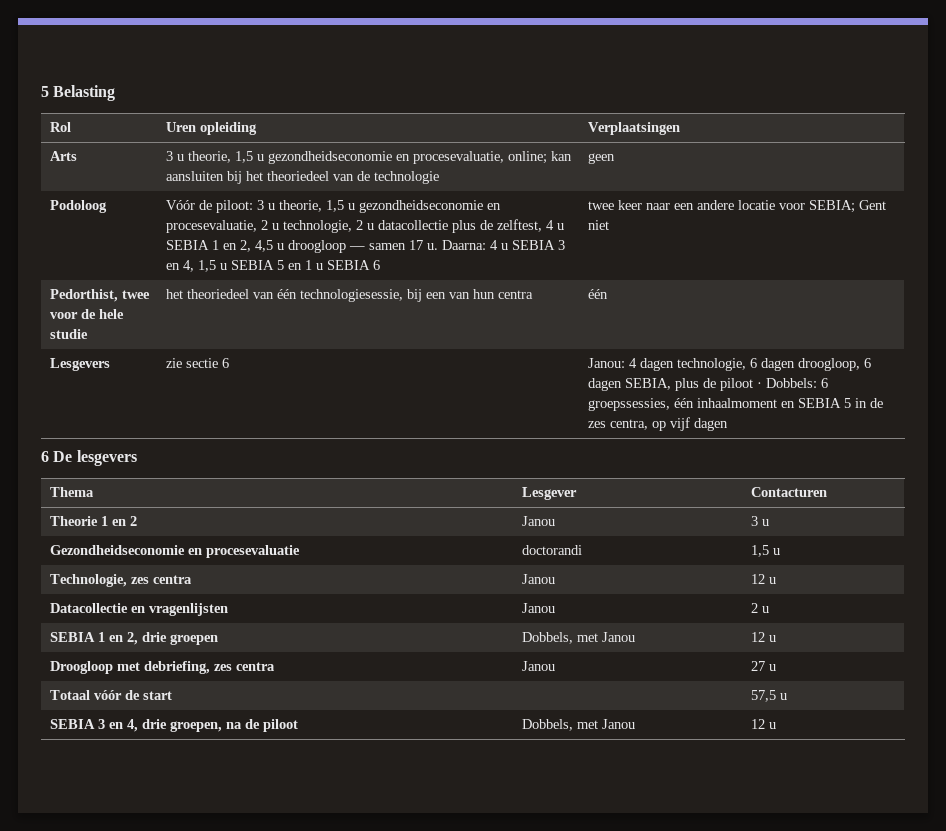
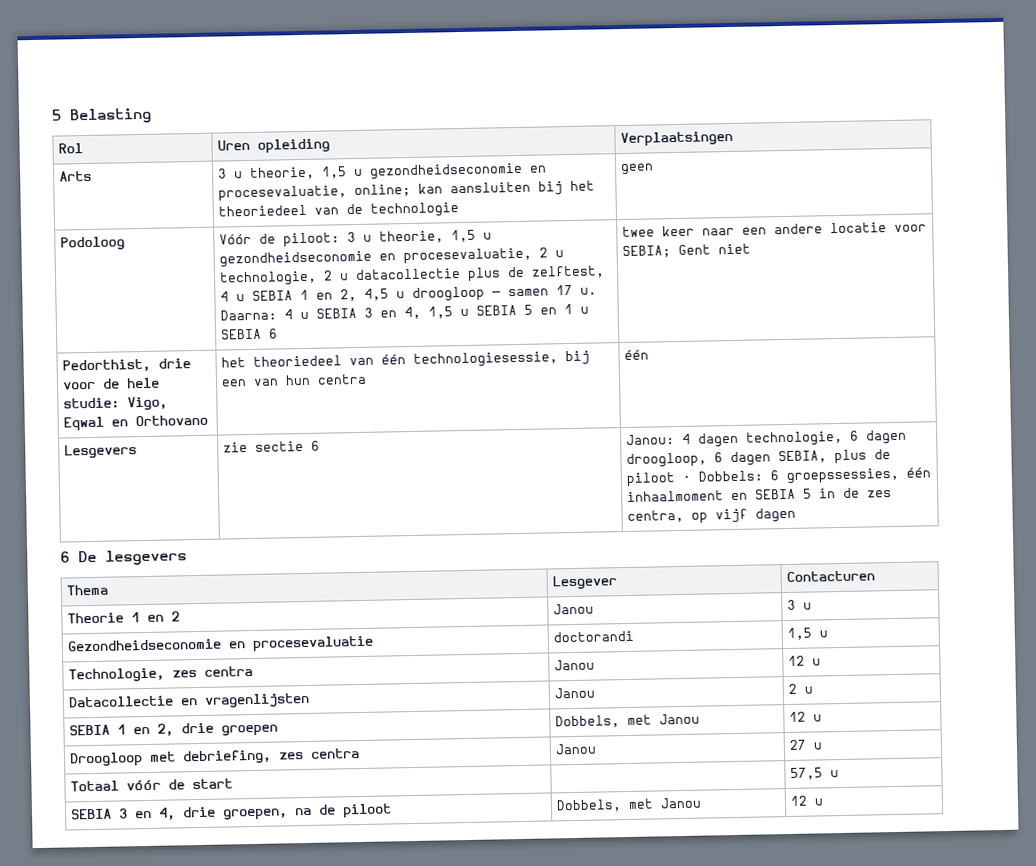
[121,290,150,299] twee -> [157,358,191,369] drie
[49,329,88,339] studie -> [62,396,168,411] [62,414,208,432] studie: Vigo, Eqwal en Orthovano

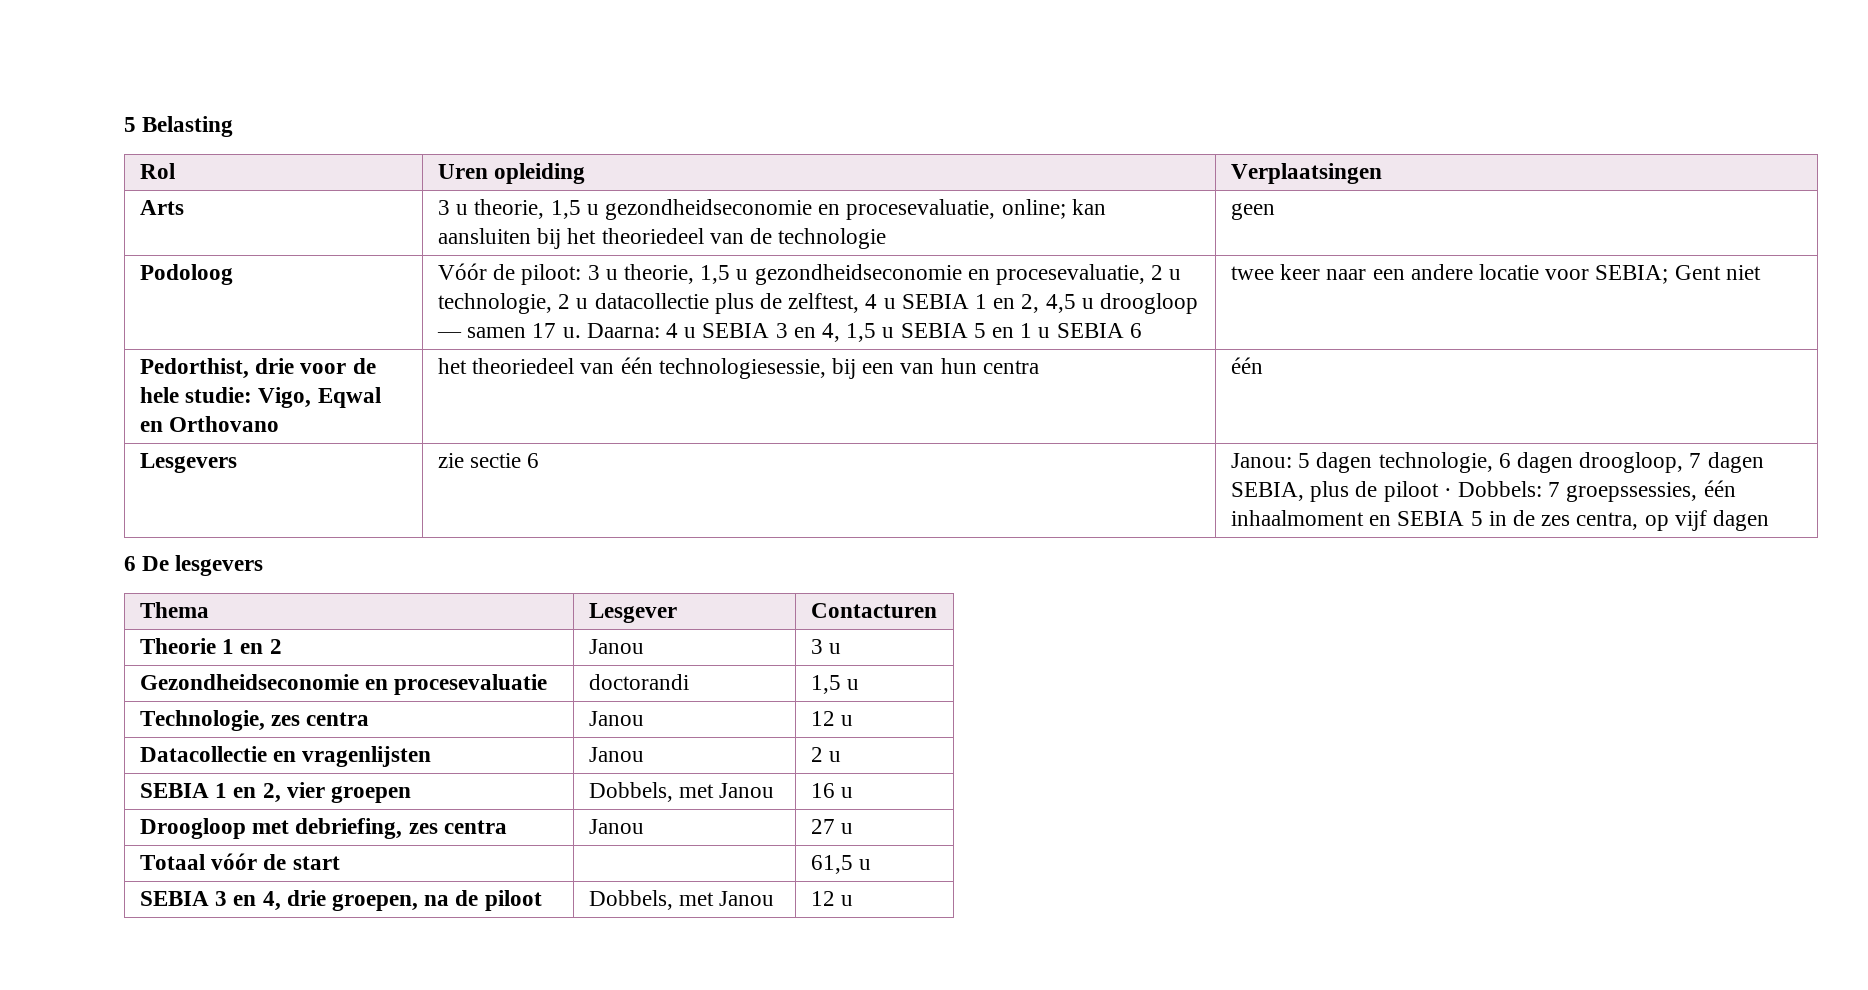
[681,433,691,444] 4 -> [1298,453,1311,468] 5
[713,452,723,463] 6 -> [1689,453,1702,468] 7
[769,470,779,481] 6 -> [1548,482,1561,497] 7
[180,722,214,734] drie -> [286,782,325,798] vier
[788,711,806,723] 12 -> [810,783,835,798] 16
[789,767,823,780] 57,5 -> [810,855,853,874] 61,5

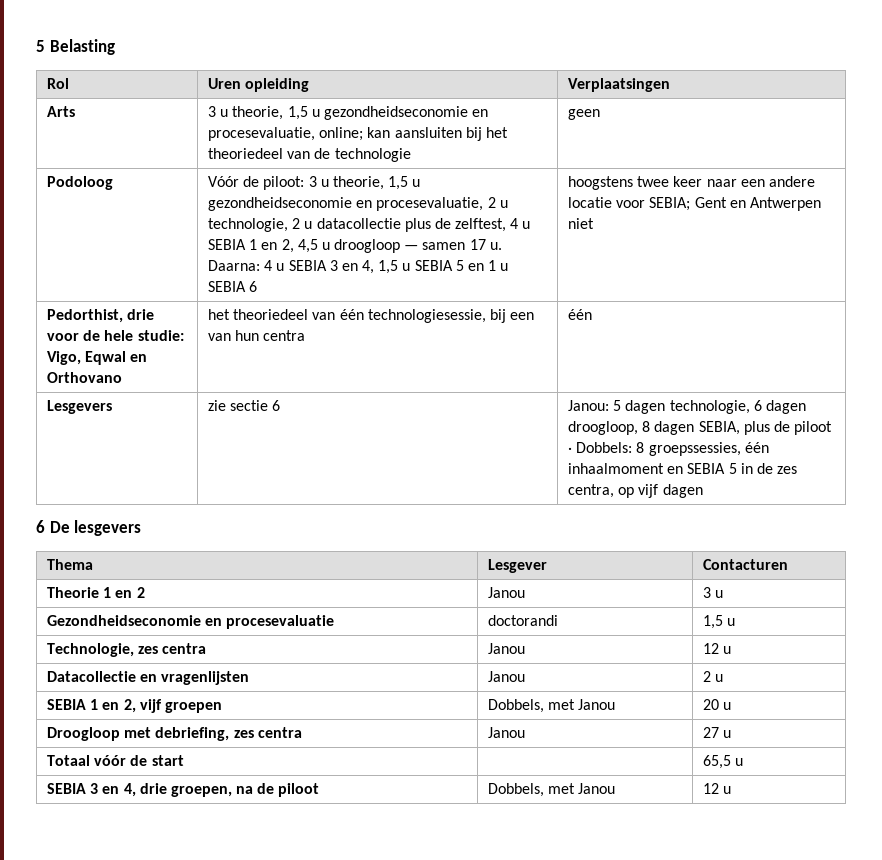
(1142, 330) none -> [567,176,633,190] hoogstens
(1721, 272) none -> [729,197,821,211] en Antwerpen
[1689,453,1702,468] 7 -> [642,421,651,432] 8
[1548,482,1561,497] 7 -> [636,442,645,453] 8
[286,782,325,798] vier -> [139,699,162,713] vijf
[810,783,835,798] 16 -> [702,699,719,710] 20
[810,855,853,874] 61,5 -> [702,755,731,769] 65,5

